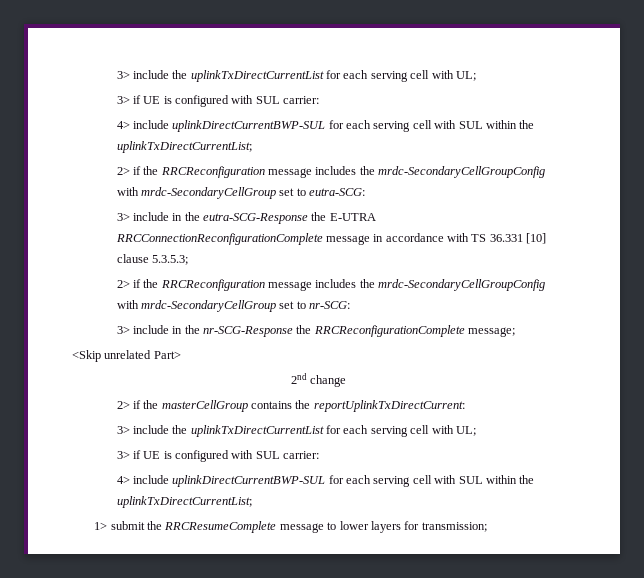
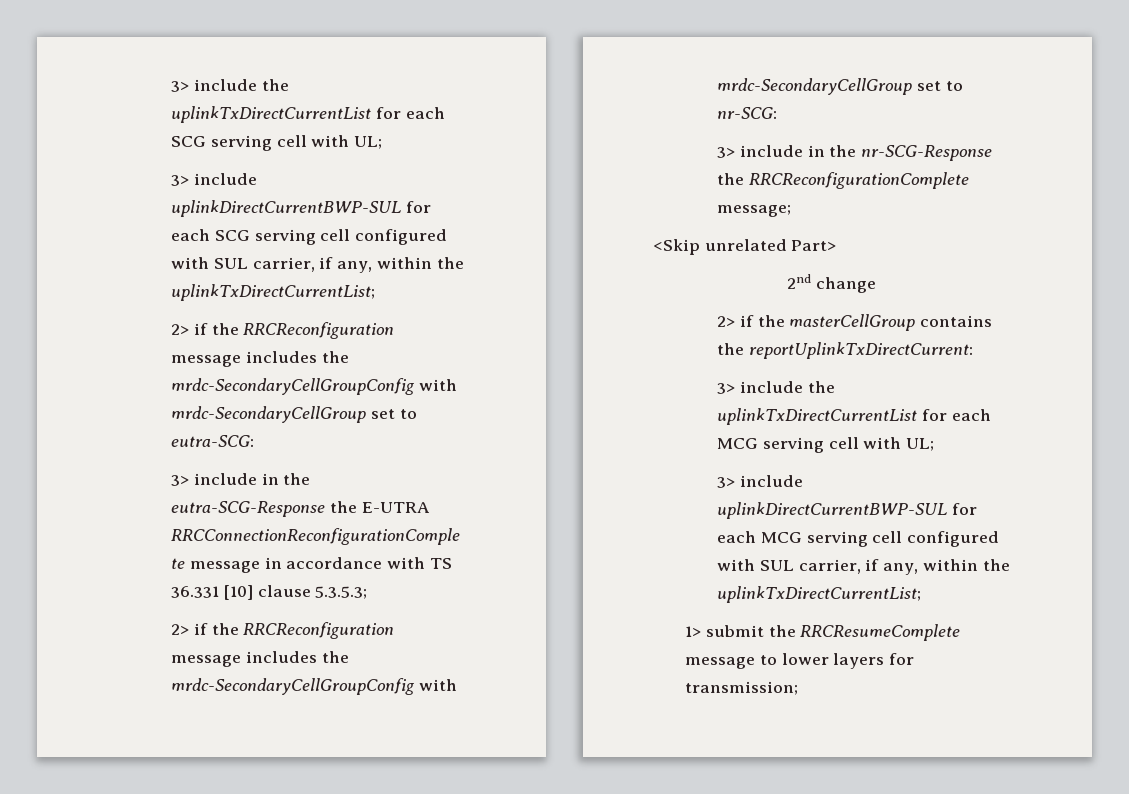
[116,70,476,82] [116,95,320,107] [116,120,483,132] 3> include the uplinkTxDirectCurrentList for each serving cell with UL; // 3> if UE is configured with SUL carrier: // 4> include uplinkDirectCurrentBWP-SUL for each serving cell with SUL -> [171,79,289,92] [171,106,445,123] [171,135,383,151] [171,173,257,186] [171,200,431,217] [171,229,448,245] [171,257,373,273] 3> include the uplinkTxDirectCurrentList for each SCG serving cell with UL; // 3> include uplinkDirectCurrentBWP-SUL for each SCG serving cell configured with SUL carrier, if any,
[370,425,476,437] [116,450,320,462] [116,475,483,487] serving cell with UL; // 3> if UE is configured with SUL carrier: // 4> include uplinkDirectCurrentBWP-SUL for each serving cell with SUL -> [717,437,935,453] [717,475,803,488] [717,502,977,519] [717,531,1000,547] [717,559,919,575] MCG serving cell with UL; // 3> include uplinkDirectCurrentBWP-SUL for each MCG serving cell configured with SUL carrier, if any,

